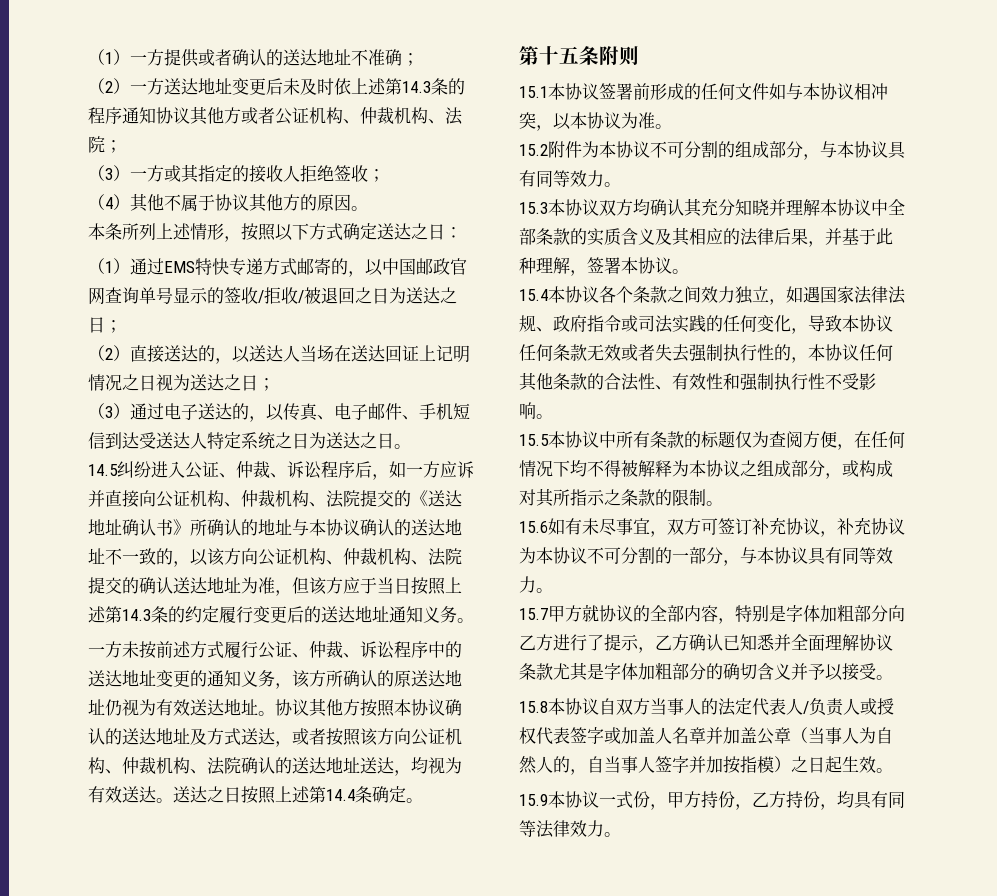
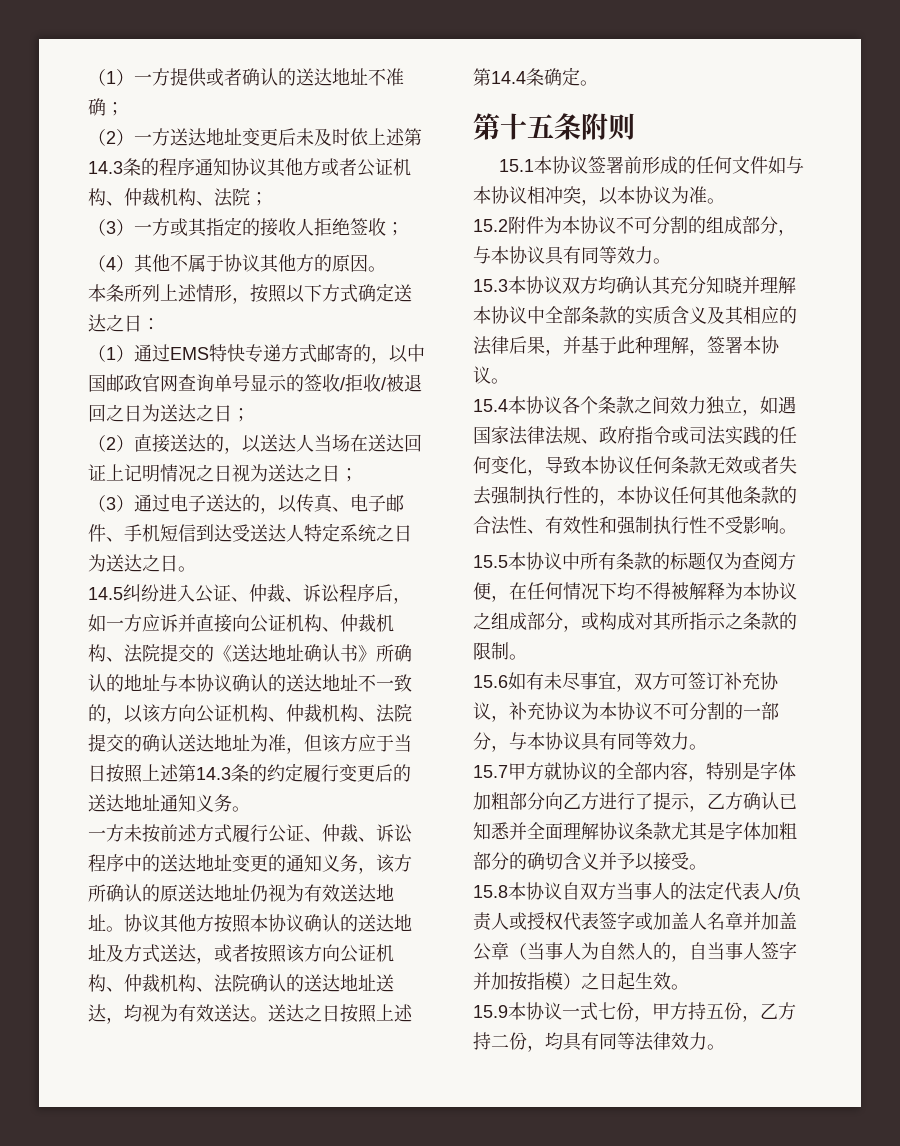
(633, 800) none -> [598,1002,616,1019] 七
(718, 799) none -> [706,1003,724,1019] 五
(803, 799) none -> [491,1034,509,1048] 二

